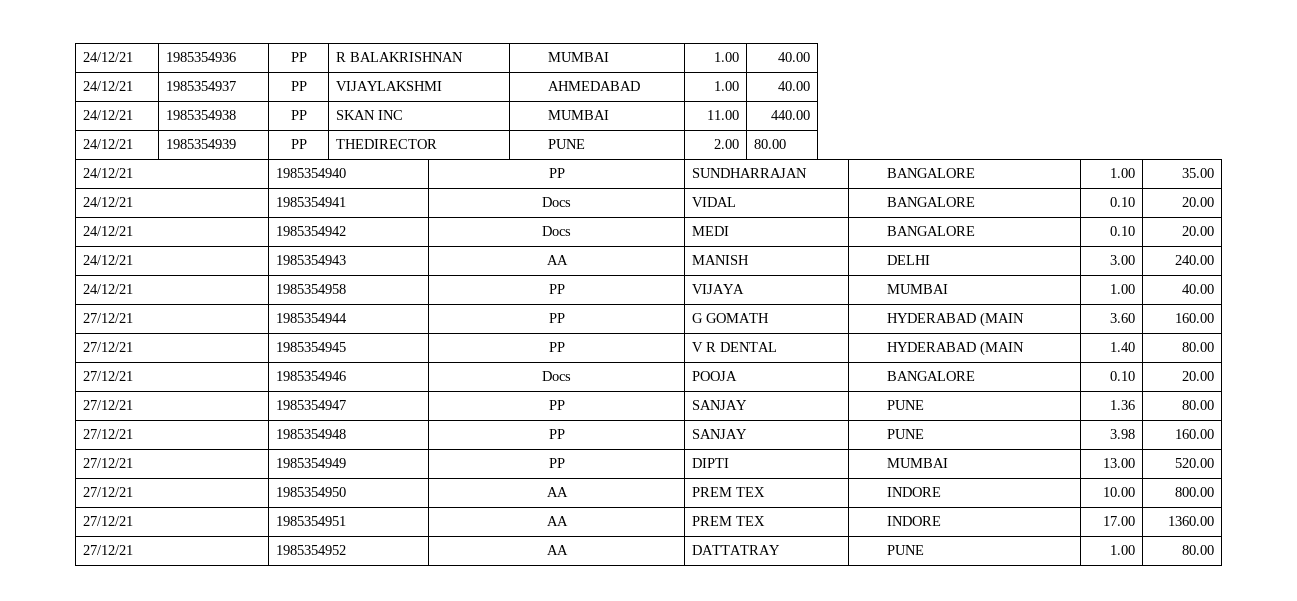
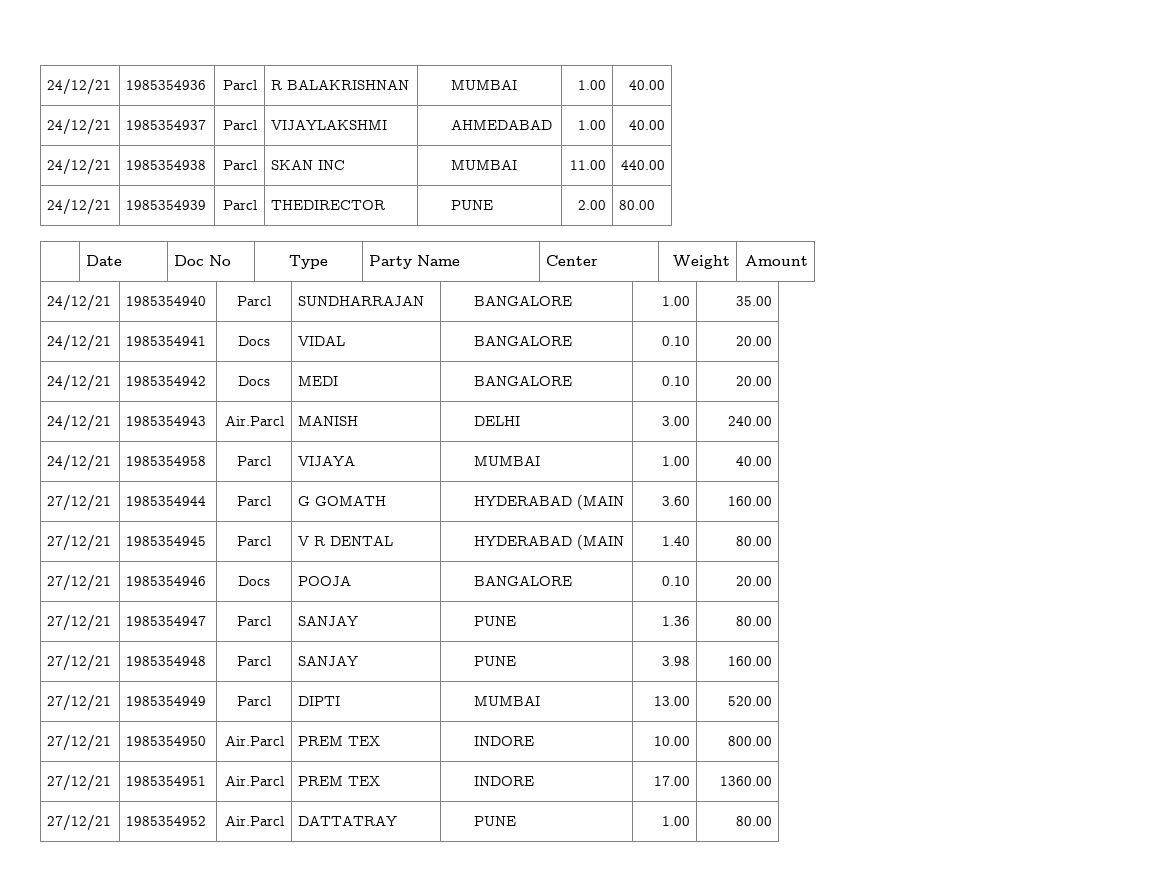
[290,52,307,62] PP -> [222,80,257,90] Parcl
[290,81,307,91] PP -> [222,120,257,130] Parcl
[290,110,307,120] PP -> [222,160,257,170] Parcl
[290,139,307,149] PP -> [222,200,257,210] Parcl
(786, 144) none -> [86,255,123,266] [174,255,232,266] [289,255,328,269] [369,255,461,269] [546,255,599,266] [672,255,730,269] [744,255,808,266] // | Date | Doc No | Type | Party Name | Center | Weight | Amount
[548,168,565,178] PP -> [237,296,271,306] Parcl
[546,255,568,265] AA -> [224,415,284,426] Air.Parcl
[548,284,565,294] PP -> [237,456,271,466] Parcl
[548,313,565,323] PP -> [237,496,271,506] Parcl
[548,342,565,352] PP -> [237,536,271,546] Parcl
[548,400,565,410] PP -> [237,616,271,626] Parcl
[548,429,565,439] PP -> [237,656,271,666] Parcl
[548,458,565,468] PP -> [237,696,271,706] Parcl
[546,487,568,497] AA -> [224,735,284,746] Air.Parcl
[546,516,568,526] AA -> [224,775,284,786] Air.Parcl
[546,545,568,555] AA -> [224,815,284,826] Air.Parcl

